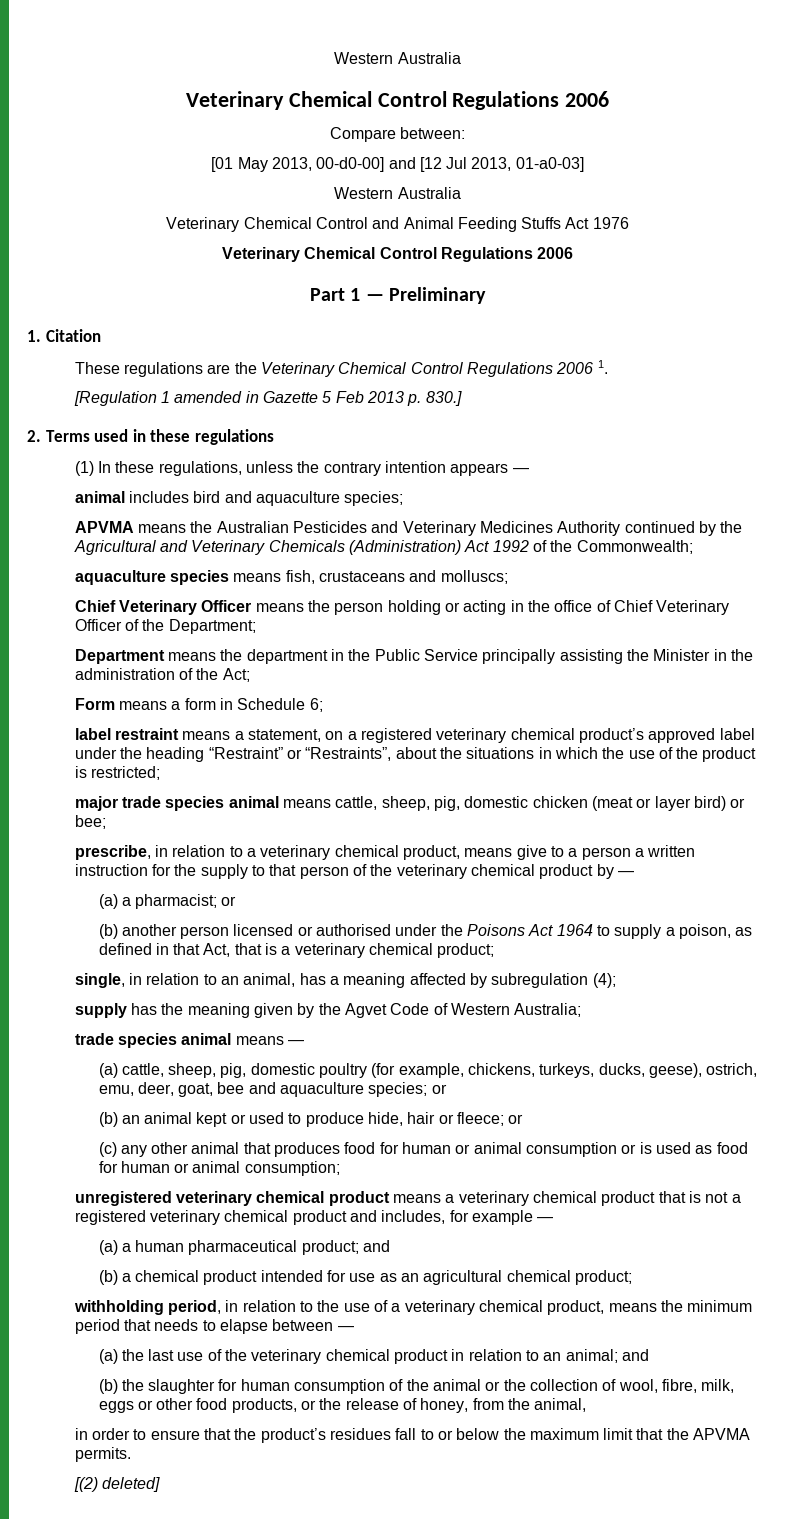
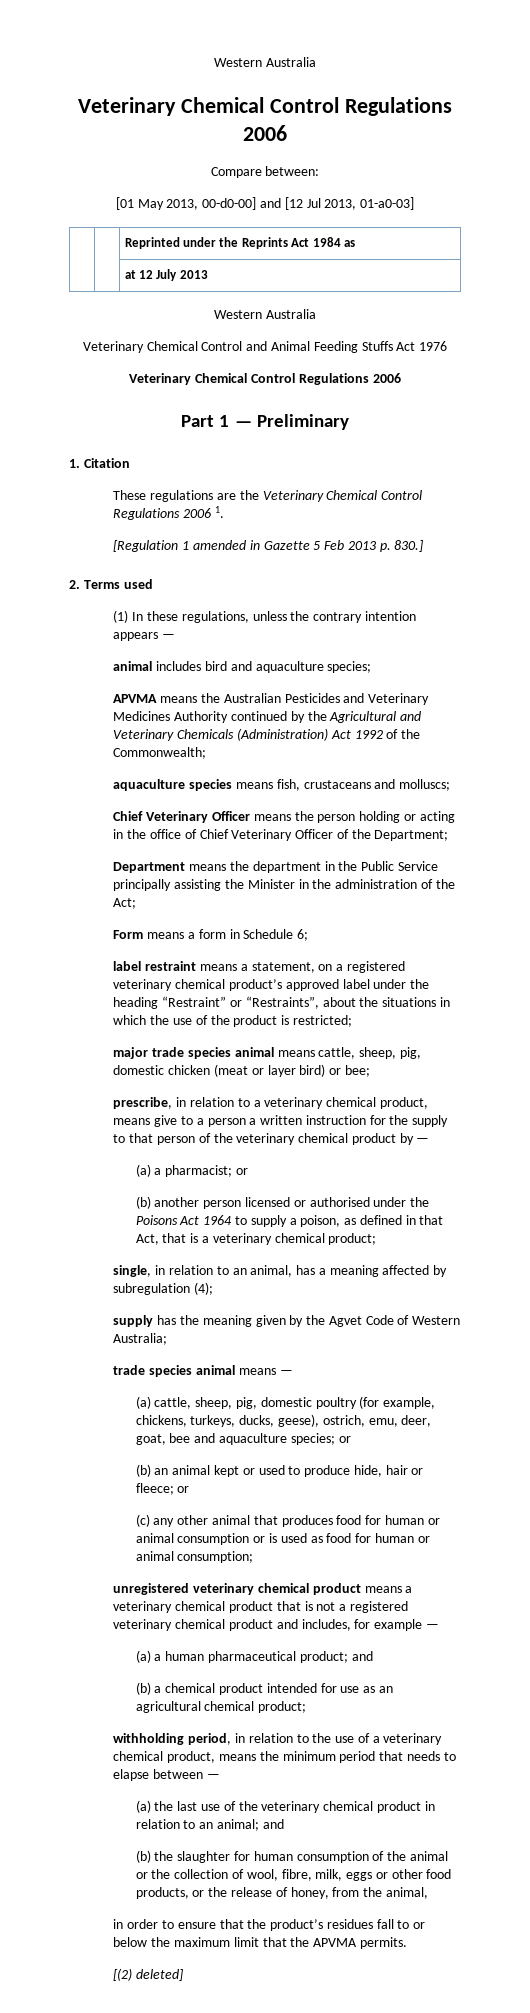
(584, 164) none -> [124,237,355,249] [124,269,208,281] // | | Reprinted under the Reprints Act 1984 as // | | at 12 July 2013
[132,429,274,445] in these regulations -> (153, 584) none

